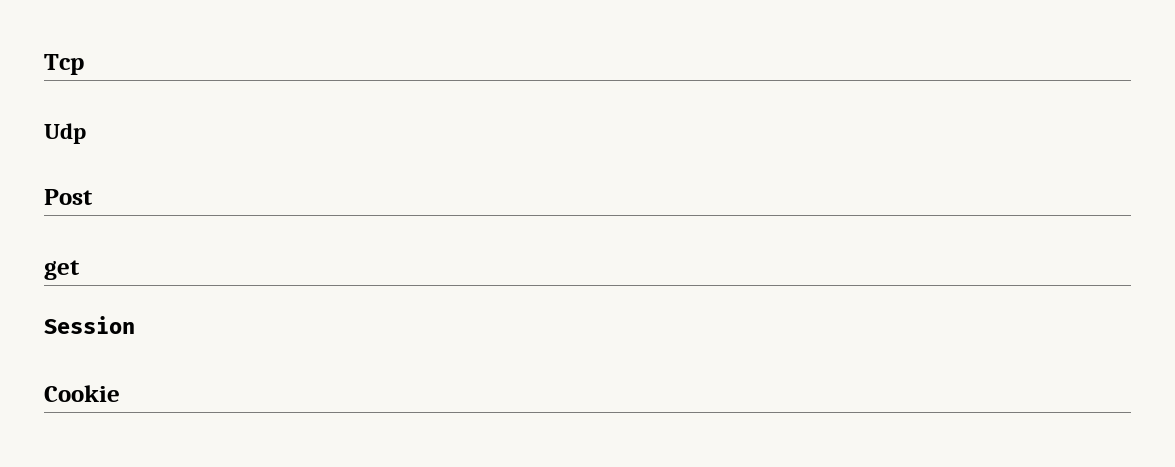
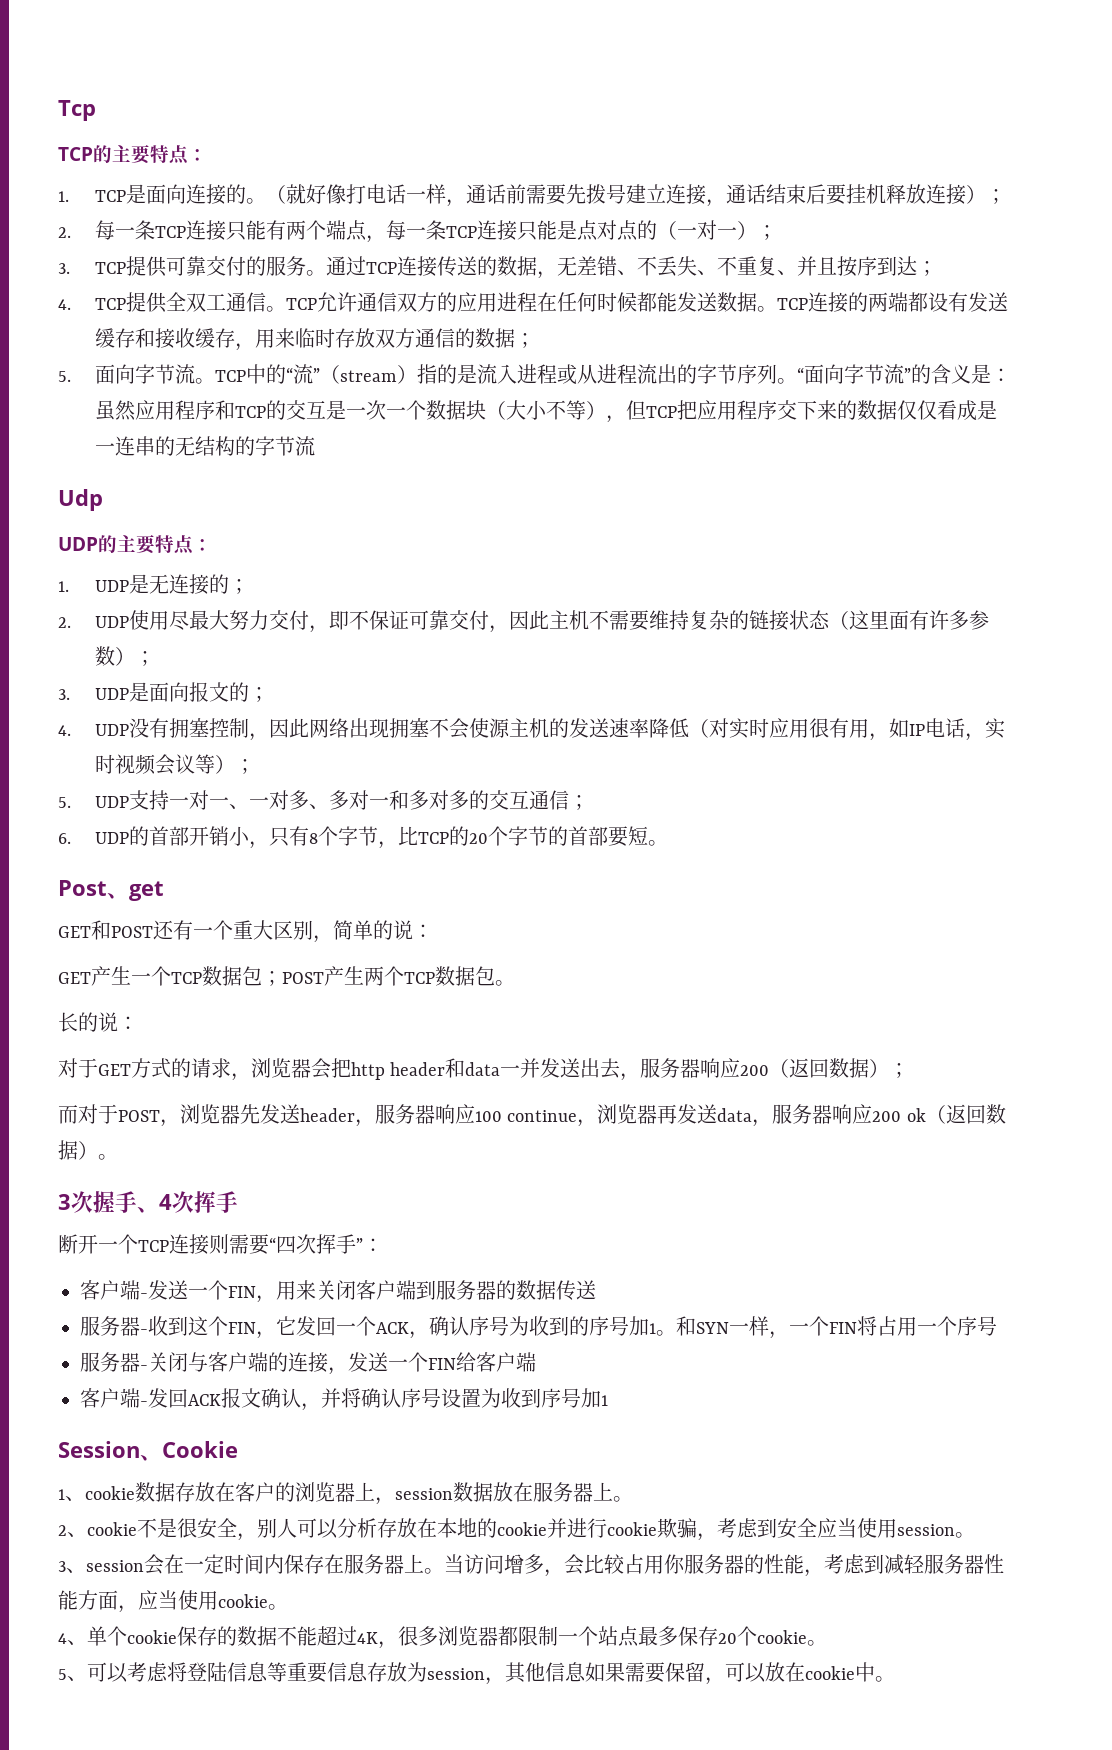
[44,123,86,144] Udp -> [58,145,207,165] [58,184,1006,207] [58,220,777,243] [58,256,937,279] [58,292,1008,313] [94,328,535,351] [58,364,1011,385] [94,400,997,423] [94,436,315,456] [58,489,103,511] [58,535,212,555] [58,574,249,595] [58,610,989,633] [94,646,155,666] [58,682,269,702] [58,718,1005,741] [94,754,255,775] [58,790,589,810] [58,826,668,849] TCP的主要特点： // 1. TCP是面向连接的。（就好像打电话一样，通话前需要先拨号建立连接，通话结束后要挂机释放连接）； // 2.每一条TCP连接只能有两个端点，每一条TCP连接只能是点对点的（一对一）； // 3. TCP提供可靠交付的服务。通过TCP连接传送的数据，无差错、不丢失、不重复、并且按序到达； // 4. TCP提供全双工通信。TCP允许通信双方的应用进程在任何时候都能发送数据。TCP连接的两端都设有发送缓存和接收缓存，用来临时存放双方通信的数据； // 5.面向字节流。TCP中的“流”（stream）指的是流入进程或从进程流出的字节序列。“面向字节流”的含义是：虽然应用程序和TCP的交互是一次一个数据块（大小不等），但TCP把应用程序交下来的数据仅仅看成是一连串的无结构的字节流 // Udp // UDP的主要特点： // 1. UDP是无连接的； // 2. UDP使用尽最大努力交付，即不保证可靠交付，因此主机不需要维持复杂的链接状态（这里面有许多参数）； // 3. UDP是面向报文的； // 4. UDP没有拥塞控制，因此网络出现拥塞不会使源主机的发送速率降低（对实时应用很有用，如IP电话，实时视频会议等）； // 5. UDP支持一对一、一对多、多对一和多对多的交互通信； // 6. UDP的首部开销小，只有8个字节，比TCP的20个字节的首部要短。
(93, 197) // -> [107,893,129,899] 、
[44,316,135,334] [44,385,120,402] Session // Cookie -> [58,920,433,943] [58,966,515,986] [58,1012,138,1032] [58,1058,910,1081] [58,1104,1006,1127] [58,1140,118,1160] [58,1191,238,1213] [58,1234,383,1255] [80,1280,596,1303] [80,1316,997,1339] [80,1352,536,1375] [80,1388,608,1411] [58,1441,238,1461] [58,1482,633,1505] [58,1518,975,1541] [58,1554,1004,1577] [58,1590,288,1613] [58,1626,827,1649] [58,1662,895,1685] GET和POST还有一个重大区别，简单的说： // GET产生一个TCP数据包；POST产生两个TCP数据包。 // 长的说： // 对于GET方式的请求，浏览器会把http header和data一并发送出去，服务器响应200（返回数据）； // 而对于POST，浏览器先发送header，服务器响应100 continue，浏览器再发送data，服务器响应200 ok（返回数据）。 // 3次握手、4次挥手 // 断开一个TCP连接则需要“四次挥手”： // 客户端-发送一个FIN，用来关闭客户端到服务器的数据传送 // 服务器-收到这个FIN，它发回一个ACK，确认序号为收到的序号加1。和SYN一样，一个FIN将占用一个序号 // 服务器-关闭与客户端的连接，发送一个FIN给客户端 // 客户端-发回ACK报文确认，并将确认序号设置为收到序号加1 // Session、Cookie // 1、cookie数据存放在客户的浏览器上，session数据放在服务器上。 // 2、cookie不是很安全，别人可以分析存放在本地的cookie并进行cookie欺骗，考虑到安全应当使用session。 // 3、session会在一定时间内保存在服务器上。当访问增多，会比较占用你服务器的性能，考虑到减轻服务器性能方面，应当使用cookie。 // 4、单个cookie保存的数据不能超过4K，很多浏览器都限制一个站点最多保存20个cookie。 // 5、可以考虑将登陆信息等重要信息存放为session，其他信息如果需要保留，可以放在cookie中。

